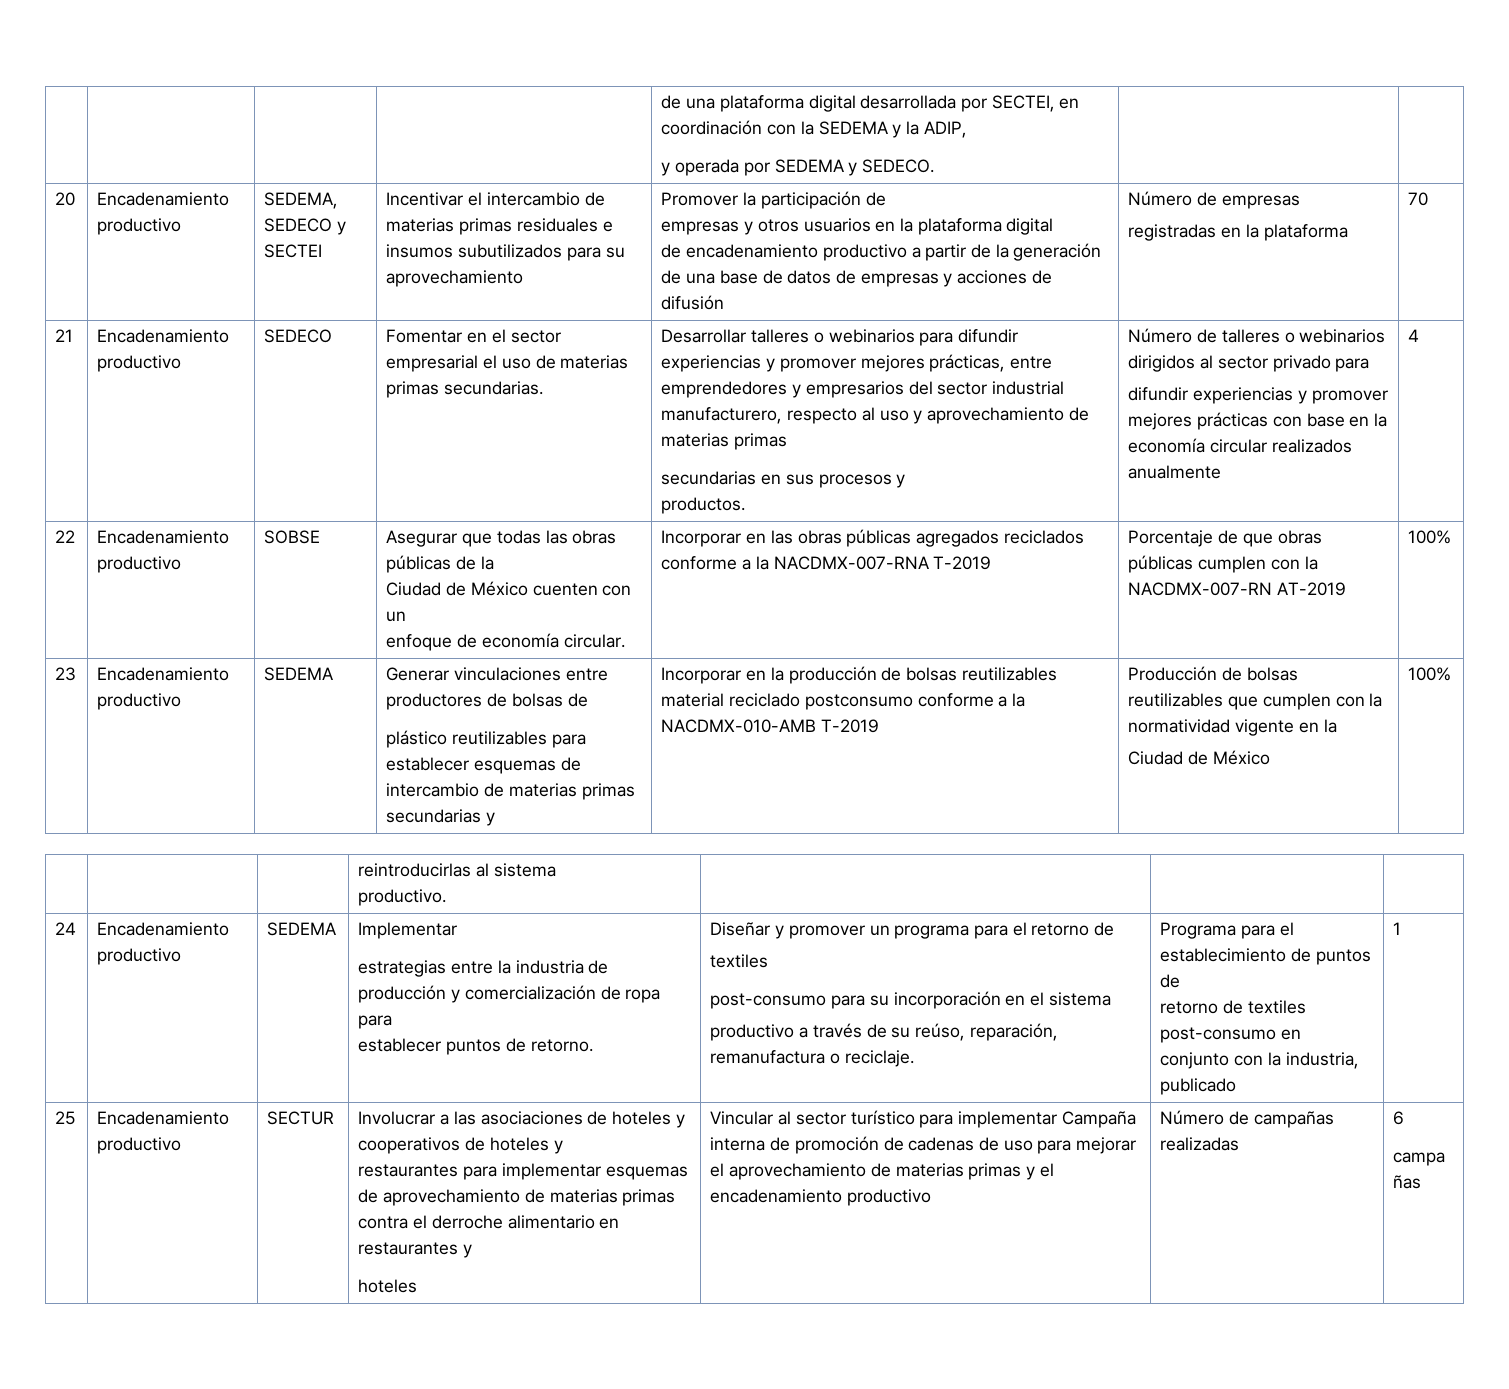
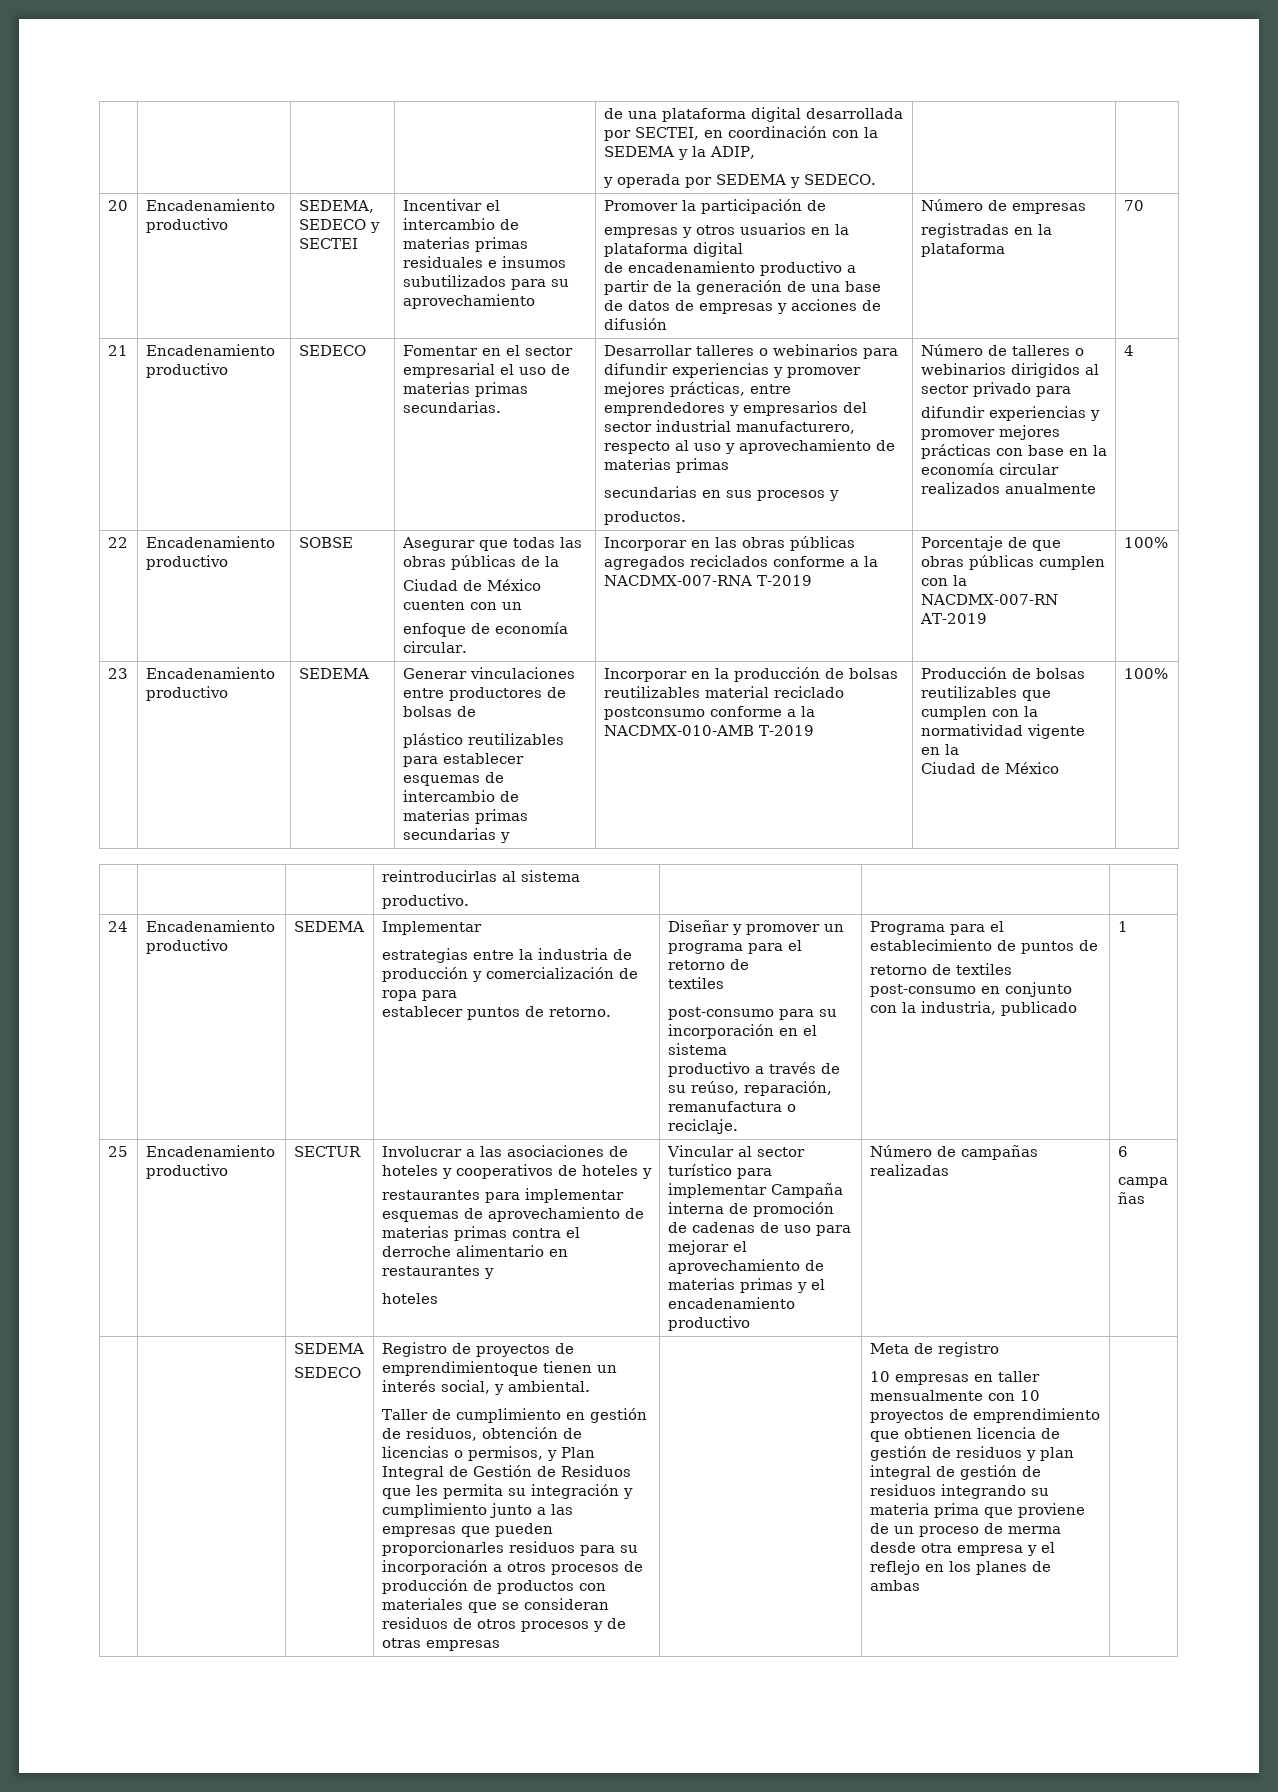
(1422, 1182) none -> [293,1343,364,1354] [293,1367,361,1378] [381,1342,574,1357] [381,1361,617,1376] [381,1380,590,1395] [381,1408,647,1423] [381,1427,582,1441] [381,1446,595,1461] [381,1465,631,1480] [381,1484,633,1499] [381,1503,573,1518] [381,1523,553,1537] [381,1541,638,1556] [381,1560,643,1575] [381,1579,606,1594] [381,1598,609,1613] [381,1617,626,1632] [381,1638,500,1651] [869,1342,999,1357] [869,1371,1040,1385] [869,1390,1040,1401] [869,1408,1100,1423] [869,1427,1060,1442] [869,1446,1074,1461] [869,1465,1041,1480] [869,1484,1049,1499] [869,1503,1085,1518] [869,1523,1061,1537] [869,1542,1055,1556] [869,1560,1051,1575] [869,1580,920,1591] // | | SEDEMA // SEDECO | Registro de proyectos de emprendimientoque tienen un interés social, y ambiental. // Taller de cumplimiento en gestión de residuos, obtención de licencias o permisos, y Plan Integral de Gestión de Residuos que les permita su integración y cumplimiento junto a las empresas que pueden proporcionarles residuos para su incorporación a otros procesos de producción de productos con materiales que se consideran residuos de otros procesos y de otras empresas | | Meta de registro // 10 empresas en taller mensualmente con 10 proyectos de emprendimiento que obtienen licencia de gestión de residuos y plan integral de gestión de residuos integrando su materia prima que proviene de un proceso de merma desde otra empresa y el reflejo en los planes de ambas |

